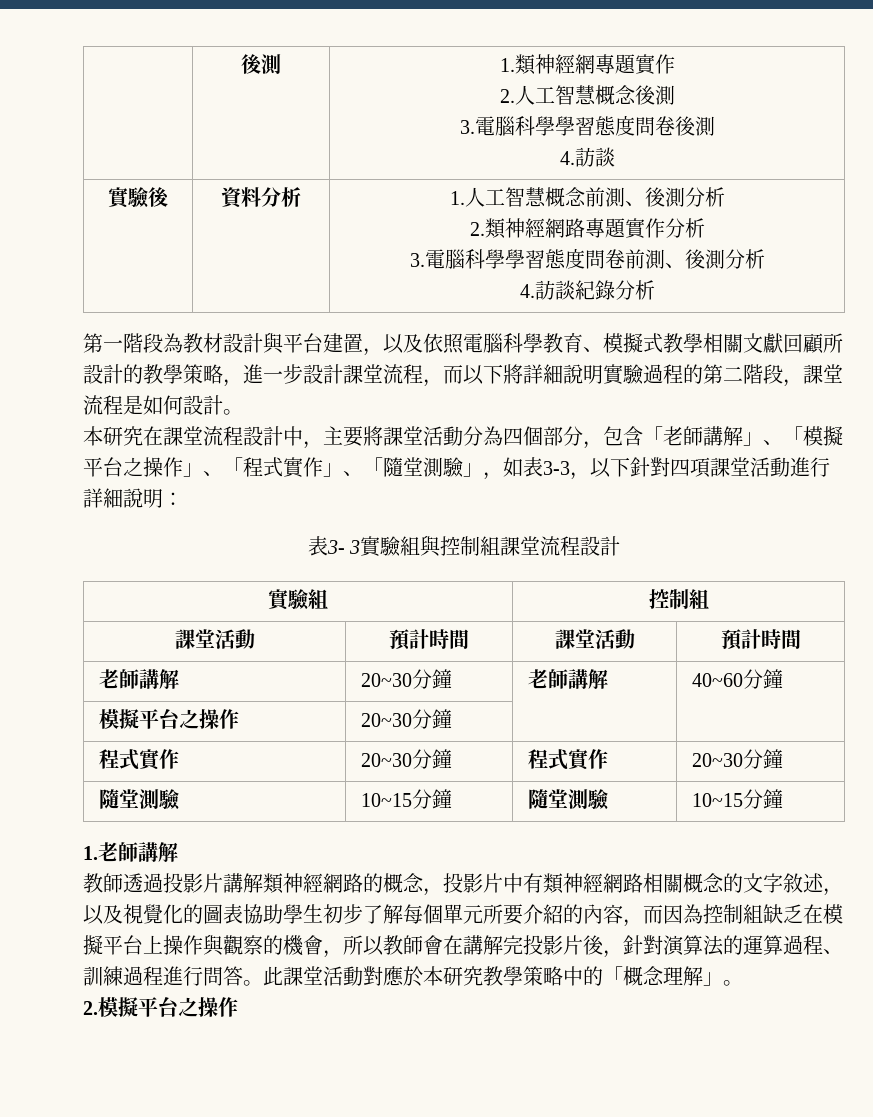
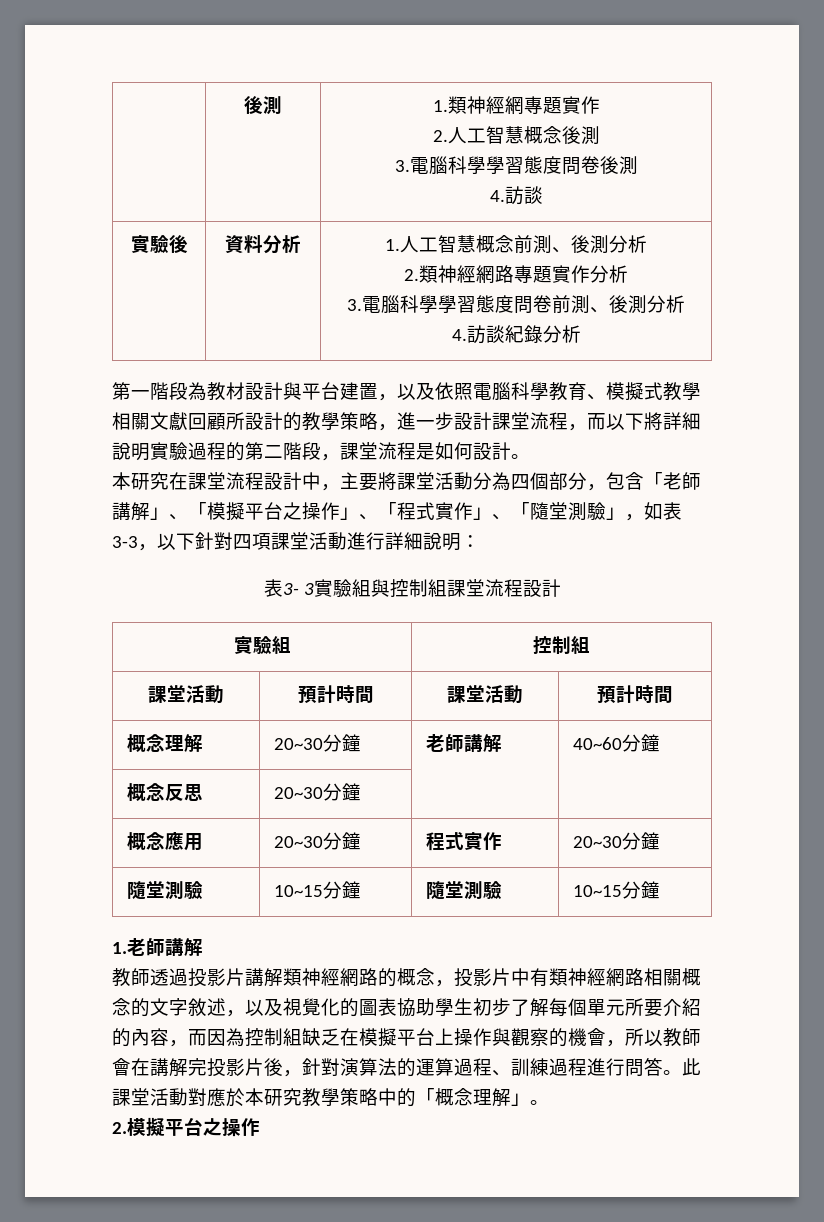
[98,669,159,689] 老師講 -> [126,734,184,753] 概念理
[98,709,239,729] 模擬平台之操作 -> [126,783,203,802] 概念反思
[98,749,179,771] 程式實作 -> [126,832,203,851] 概念應用

